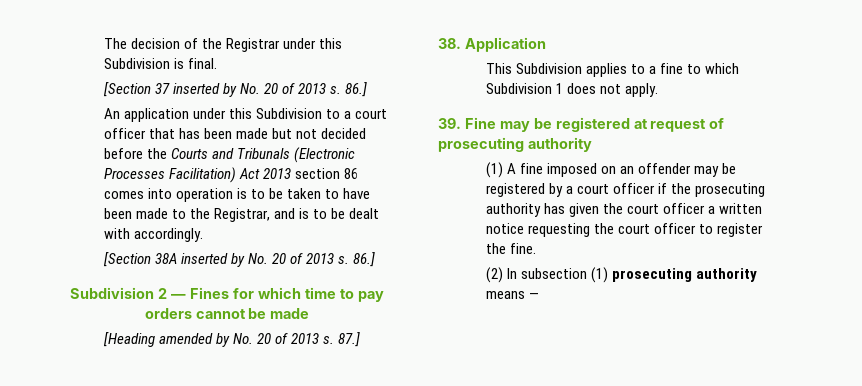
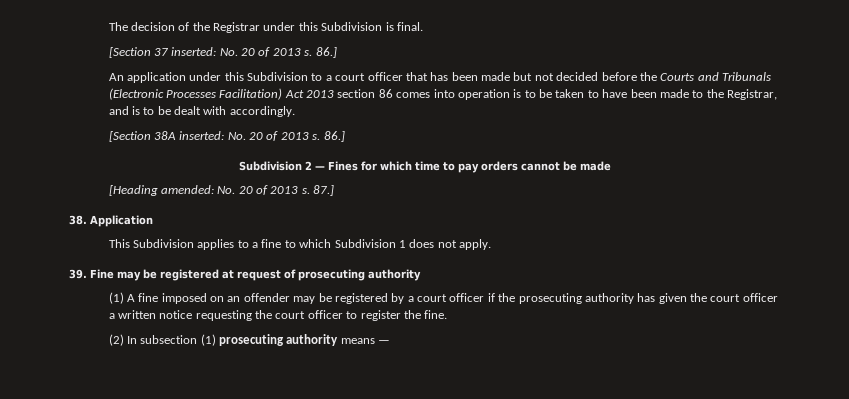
[172,83,237,97] inserted by -> [171,47,217,56] inserted:
[180,253,245,267] inserted by -> [179,131,225,140] inserted:
[158,333,230,347] amended by -> [160,185,214,194] amended:

